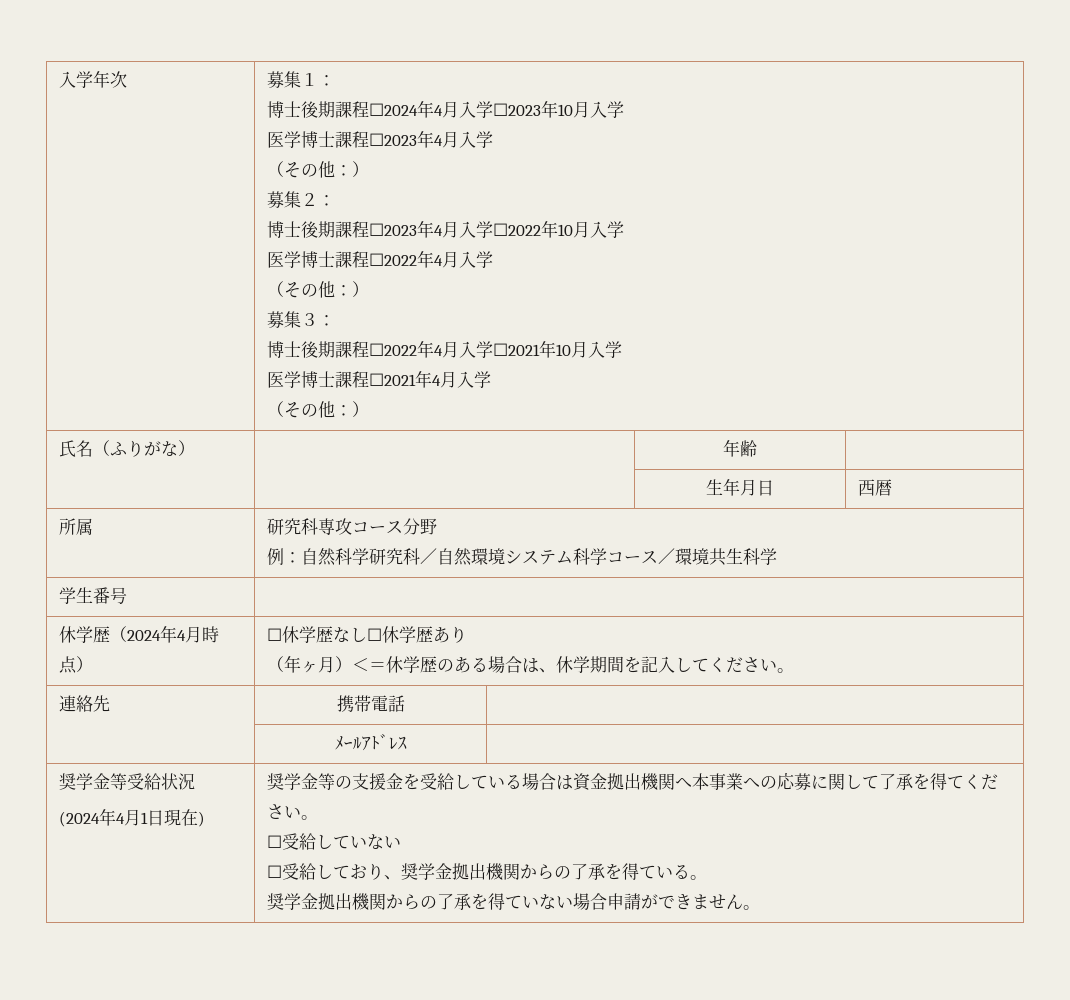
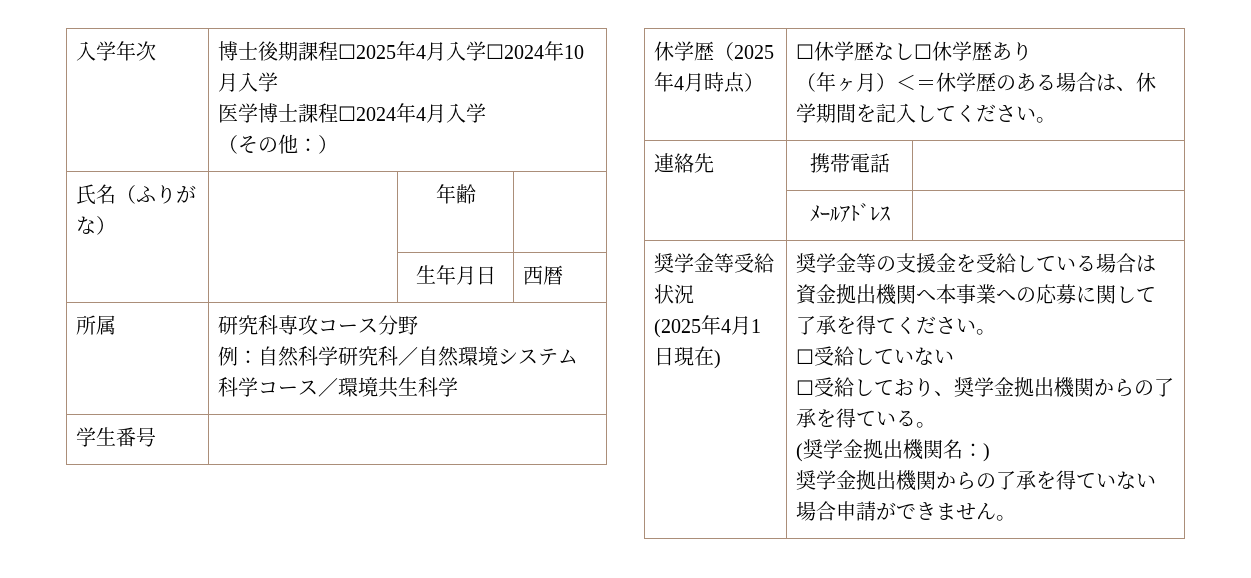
[266,71,335,88] [266,100,624,118] [266,130,493,148] [266,161,369,178] [266,191,335,208] [266,220,624,238] [266,250,493,268] [266,281,369,298] [266,311,335,328] [266,340,622,358] [266,371,416,388] 募集１： // 博士後期課程☐2024年4月入学☐2023年10月入学 // 医学博士課程☐2023年4月入学 // （その他：） // 募集２： // 博士後期課程☐2023年4月入学☐2022年10月入学 // 医学博士課程☐2022年4月入学 // （その他：） // 募集３： // 博士後期課程☐2022年4月入学☐2021年10月入学 // 医学博士課程☐2021 -> [217,41,584,61] [217,72,278,92] [217,103,396,123] 博士後期課程☐2025年4月入学☐2024年10月入学 // 医学博士課程☐2024
[126,630,161,641] 2024 -> [733,45,774,59] 2025
[58,811,100,827] (2024 -> [653,319,701,338] (2025
(707, 877) none -> [795,439,990,462] // (奨学金拠出機関名：)

